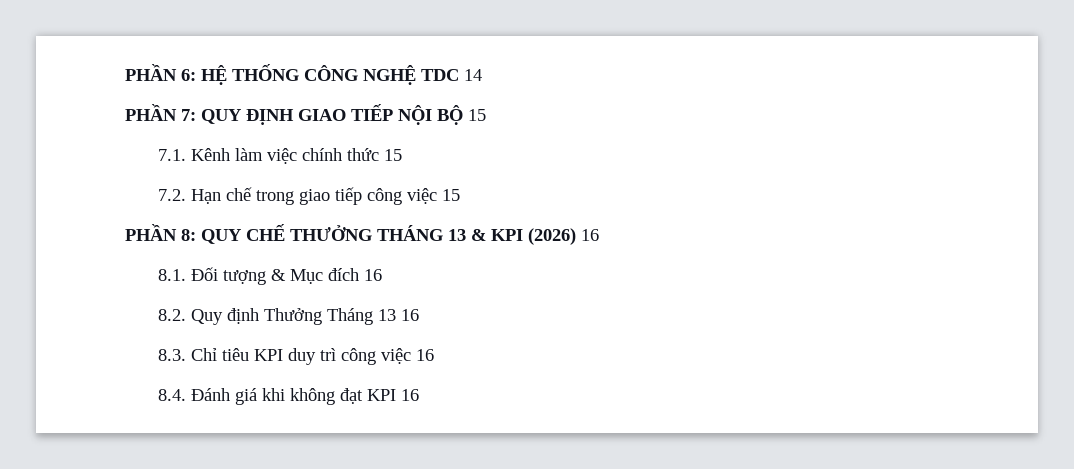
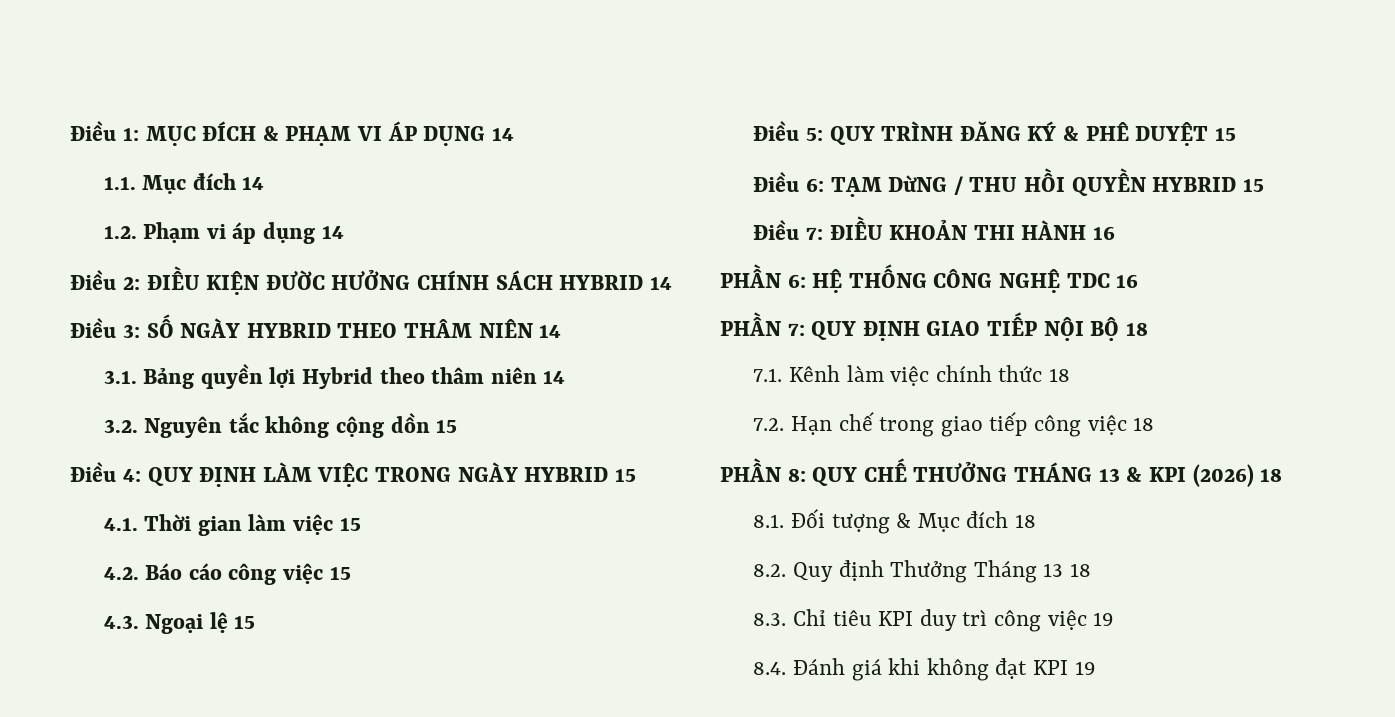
(125, 72) none -> [70,121,514,146] [103,173,265,194] [103,222,344,244] [70,266,672,295] [70,314,562,338] [103,364,566,389] [103,412,458,438] [70,462,636,487] [103,514,361,536] [103,563,351,585] [103,612,256,634] [753,121,1236,146] [753,168,1264,197] [753,216,1115,240] Điều 1: MỤC ĐÍCH & PHẠM VI ÁP DỤNG 14 // 1.1. Mục đích 14 // 1.2. Phạm vi áp dụng 14 // Điều 2: ĐIỀU KIỆN ĐƯỜC HƯỞNG CHÍNH SÁCH HYBRID 14 // Điều 3: SỐ NGÀY HYBRID THEO THÂM NIÊN 14 // 3.1. Bảng quyền lợi Hybrid theo thâm niên 14 // 3.2. Nguyên tắc không cộng dồn 15 // Điều 4: QUY ĐỊNH LÀM VIỆC TRONG NGÀY HYBRID 15 // 4.1. Thời gian làm việc 15 // 4.2. Báo cáo công việc 15 // 4.3. Ngoại lệ 15 // Điều 5: QUY TRÌNH ĐĂNG KÝ & PHÊ DUYỆT 15 // Điều 6: TẠM DừNG / THU HỒI QUYỀN HYBRID 15 // Điều 7: ĐIỀU KHOẢN THI HÀNH 16 //
[464,69,482,81] 14 -> [1116,274,1139,288] 16
[468,109,486,121] 15 -> [1125,322,1148,336] 18
[383,149,402,161] 15 -> [1048,368,1070,382] 18
[441,189,460,201] 15 -> [1133,417,1155,431] 18
[581,229,599,241] 16 -> [1260,468,1283,482] 18
[363,269,382,281] 16 -> [1014,514,1036,528] 18
[400,309,419,321] 16 -> [1069,563,1091,577] 18
[415,349,434,361] 16 -> [1093,612,1115,626] 19
[400,389,419,401] 16 -> [1074,661,1096,675] 19

